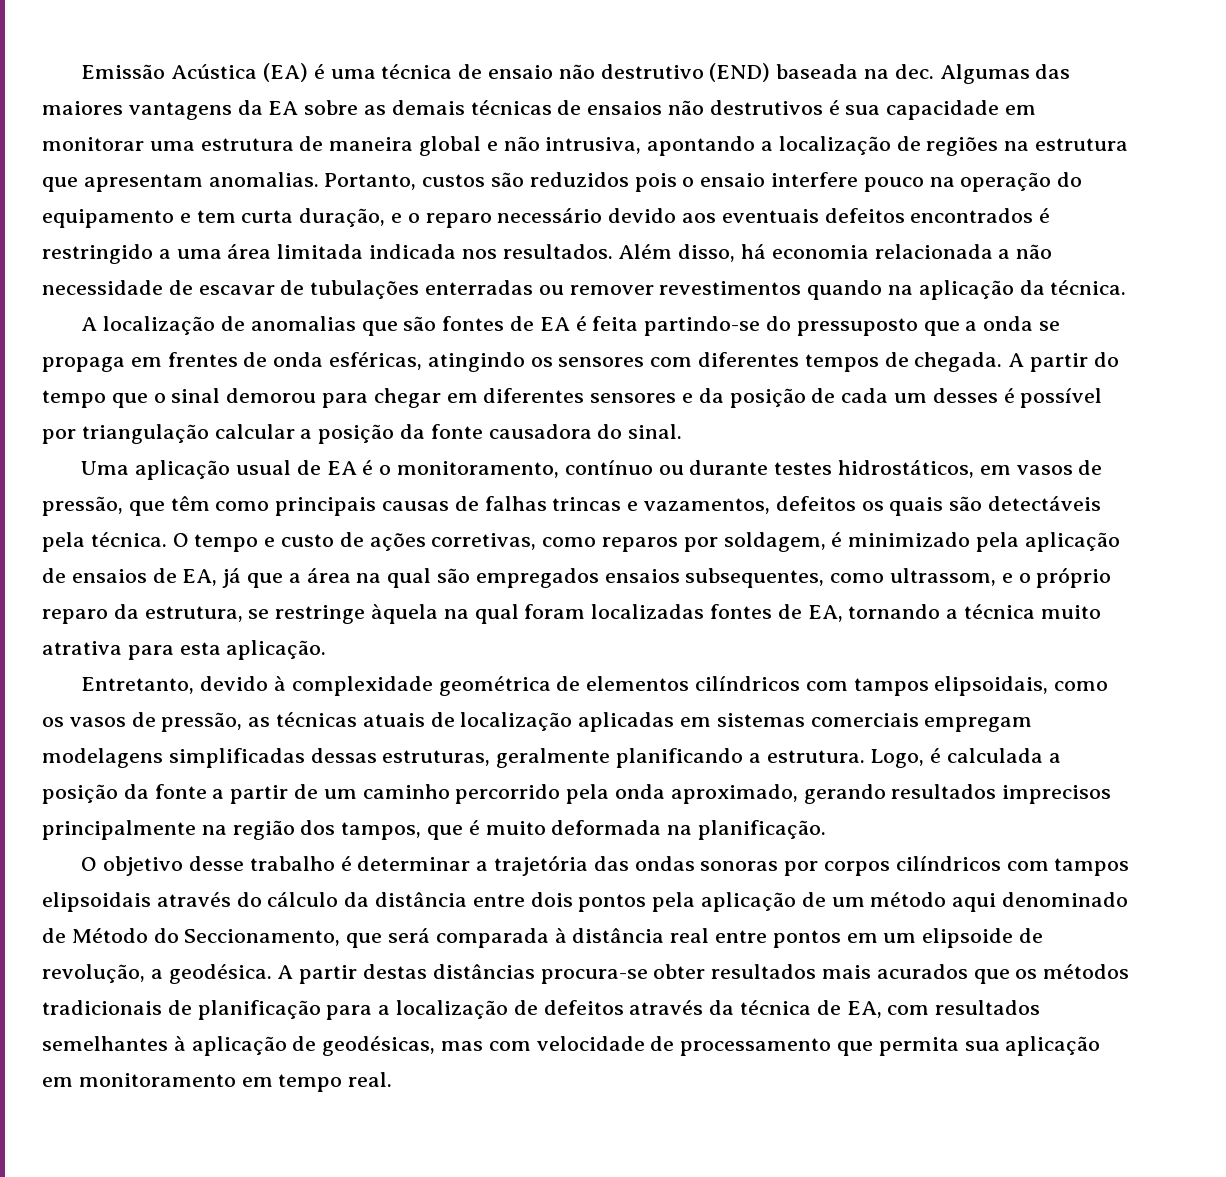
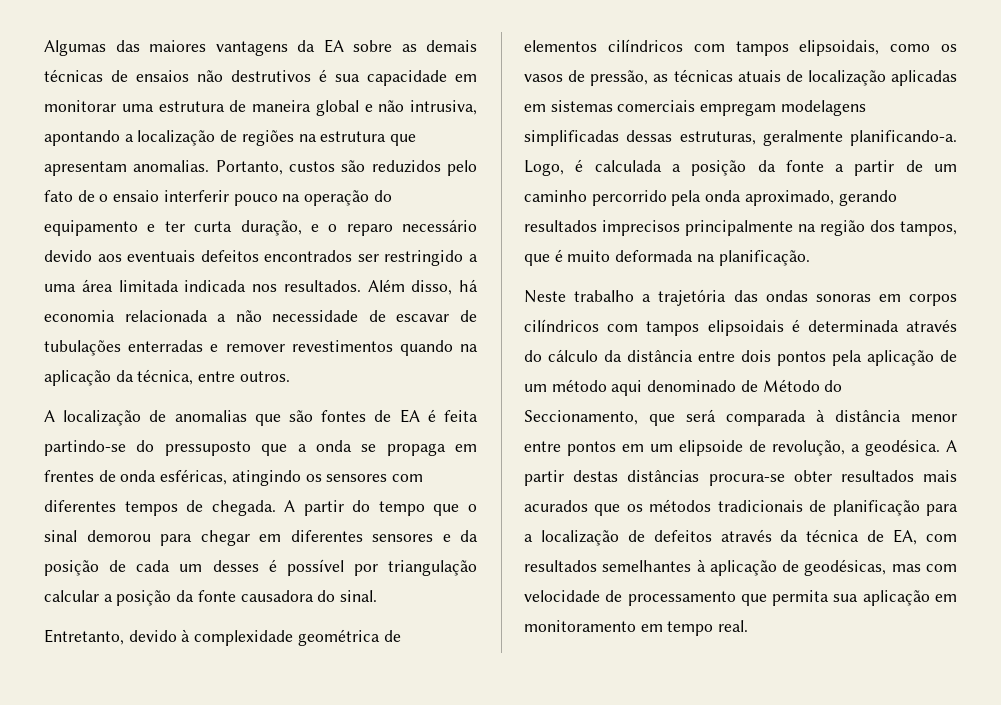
[81,63,934,82] Emissão Acústica (EA) é uma técnica de ensaio não destrutivo (END) baseada na dec. -> (44, 48) none
[634,173,677,192] pois -> [446,160,477,176] [44,190,95,202] pelo fato de
[771,172,859,187] interfere -> [163,190,229,202] interferir
[196,210,236,223] tem -> [164,221,185,232] ter
[1039,208,1051,223] é -> [357,254,379,262] ser
[538,285,564,295] ou -> [210,344,219,352] e
[1050,280,1127,295] técnica. -> [137,369,290,385] técnica, entre outros.
[81,460,1103,480] [42,496,1102,516] [42,532,1120,552] [42,567,1112,588] [42,604,1101,624] [42,640,327,660] // Uma aplicação usual de EA é o monitoramento, contínuo ou durante testes hidrostáticos, em vasos de pressão, que têm como principais causas de falhas trincas e vazamentos, defeitos os quais são detectáveis pela técnica. O tempo e custo de ações corretivas, como reparos por soldagem, é minimizado pela aplicação de ensaios de EA, já que a área na qual são empregados ensaios subsequentes, como ultrassom, e o próprio reparo da estrutura, se restringe àquela na qual foram localizadas fontes de EA, tornando a técnica muito atrativa para esta aplicação. -> (378, 596) none
[616,748,865,768] planificando a estrutura. -> [850,130,957,146] planificando-a.
[81,856,471,876] O objetivo desse trabalho é determinar -> [524,290,635,303] Neste trabalho
[784,861,819,876] por -> [878,294,901,302] em
(151, 902) none -> [791,319,899,332] é determinada
[670,928,710,943] real -> [911,414,957,422] menor

